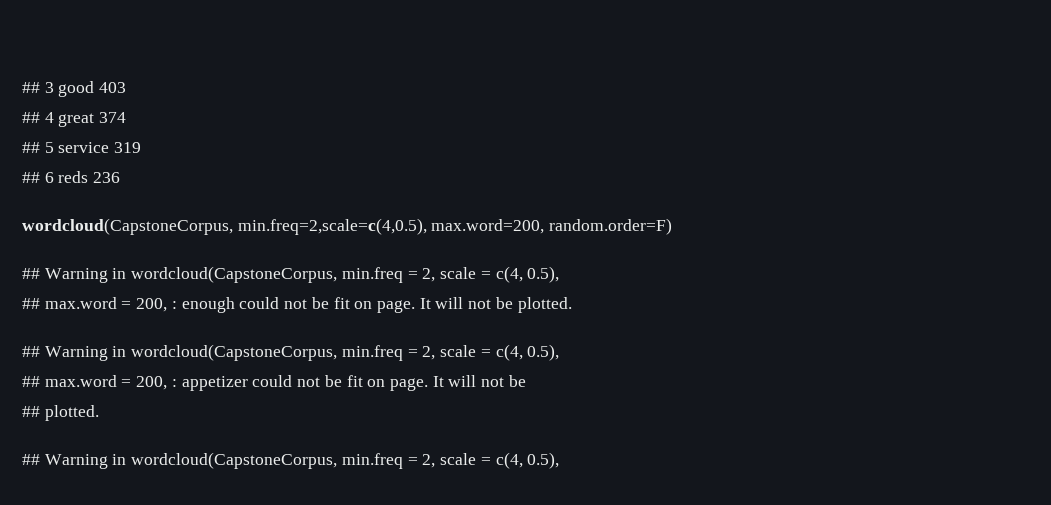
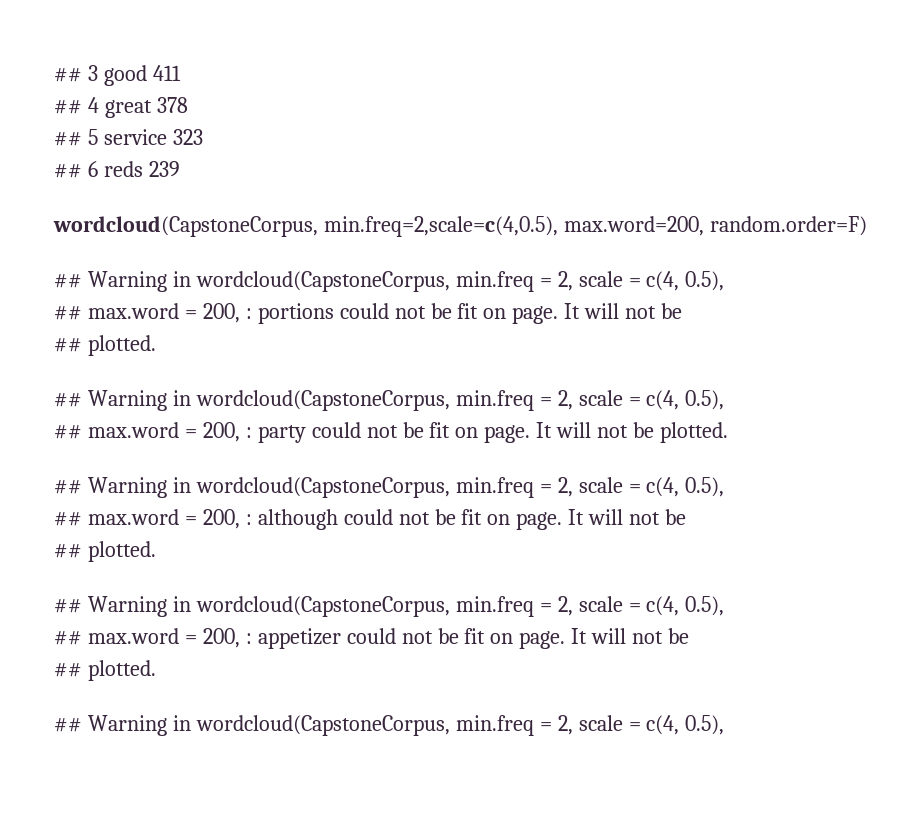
[99,82,127,93] 403 -> [152,65,181,81] 411
[99,112,127,123] 374 -> [156,97,188,113] 378
[114,142,142,153] 319 -> [172,129,203,145] 323
[93,172,121,183] 236 -> [148,161,180,177] 239
[181,297,235,313] enough -> [257,303,334,324] portions
(513, 303) none -> [54,335,156,356] [54,390,725,411] [54,422,729,443] [54,477,725,498] [54,509,687,530] [54,543,82,558] // ## plotted. // ## Warning in wordcloud(CapstoneCorpus, min.freq = 2, scale = c(4, 0.5), // ## max.word = 200, : party could not be fit on page. It will not be plotted. // ## Warning in wordcloud(CapstoneCorpus, min.freq = 2, scale = c(4, 0.5), // ## max.word = 200, : although could not be fit on page. It will not be // ##

